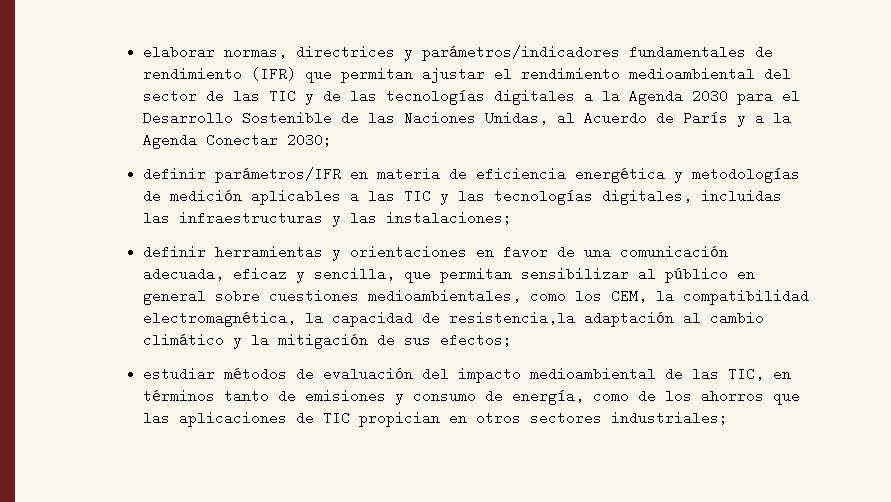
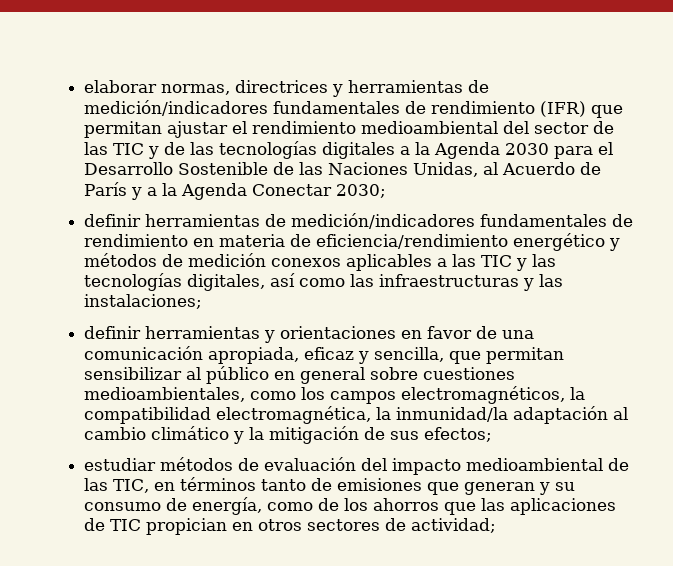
[422,45,621,61] parámetros/indicadores -> [347,80,489,93] [83,100,268,116] herramientas de medición/indicadores
[215,167,801,183] parámetros/IFR en materia de eficiencia energética y metodologías -> [144,213,633,229] [83,233,620,251] [83,253,157,267] herramientas de medición/indicadores fundamentales de rendimiento en materia de eficiencia/rendimiento energético y métodos
(243, 196) none -> [270,258,341,267] conexos
[701,189,783,203] incluidas -> [269,273,345,287] así como
[143,267,225,281] adecuada, -> [207,347,299,364] apropiada,
[611,289,648,303] CEM, -> [329,386,565,404] campos electromagnéticos,
[332,311,576,327] capacidad de resistencia,la -> [395,407,508,422] inmunidad/la
[395,394,405,405] y -> [426,482,575,495] que generan y su
[611,411,729,425] industriales; -> [384,518,496,533] de actividad;

